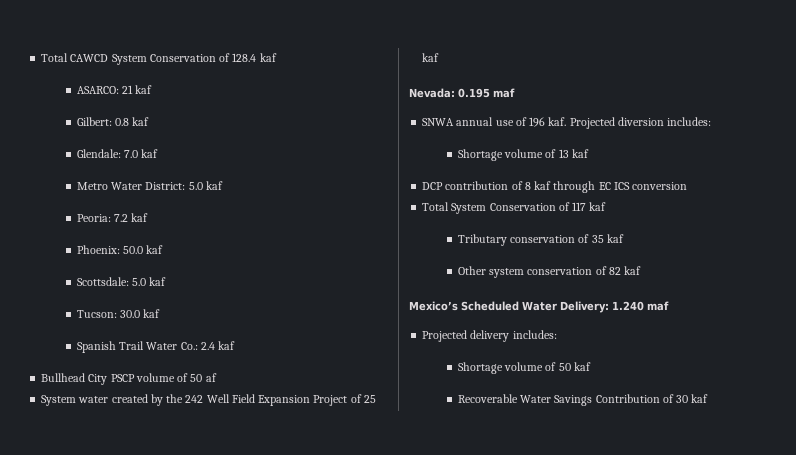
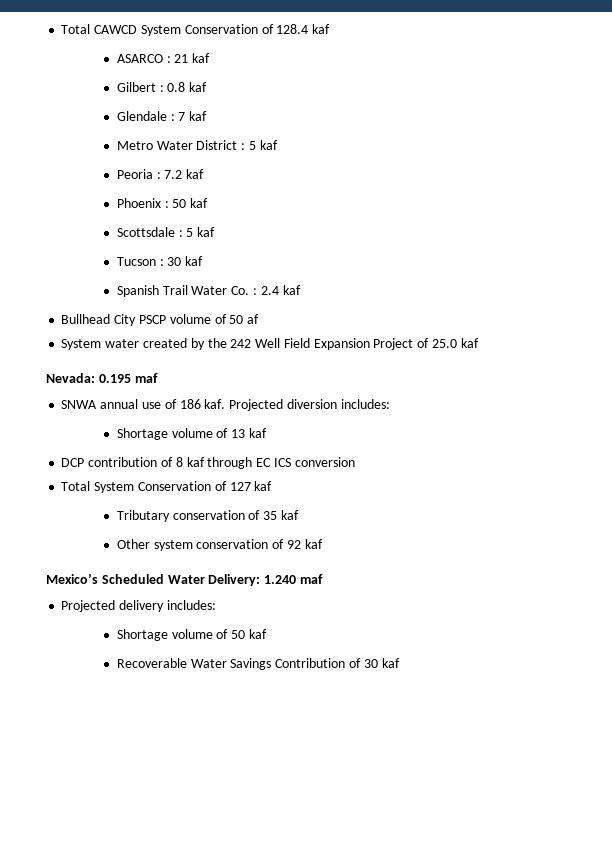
[76,86,119,94] ASARCO: -> [116,54,171,63] ASARCO :
[76,117,112,126] Gilbert: -> [116,82,164,92] Gilbert :
[76,149,139,158] Glendale: 7.0 -> [116,111,186,121] Glendale : 7
[145,181,223,190] [76,214,111,222] District: 5.0 kaf // Peoria: -> [196,140,278,150] [116,169,161,179] District : 5 kaf // Peoria :
[76,245,164,254] [76,277,167,286] [76,310,141,318] Phoenix: 50.0 kaf // Scottsdale: 5.0 kaf // Tucson: 30.0 -> [116,198,209,208] [116,227,216,237] [116,257,182,266] Phoenix : 50 kaf // Scottsdale : 5 kaf // Tucson : 30
[180,342,198,350] Co.: -> [231,286,257,295] Co. :
[363,395,376,403] 25 -> [431,339,457,348] 25.0
[529,117,546,127] 196 -> [179,399,201,409] 186
[572,202,587,211] 117 -> [229,482,251,491] 127
[608,267,621,275] 82 -> [286,540,301,549] 92

